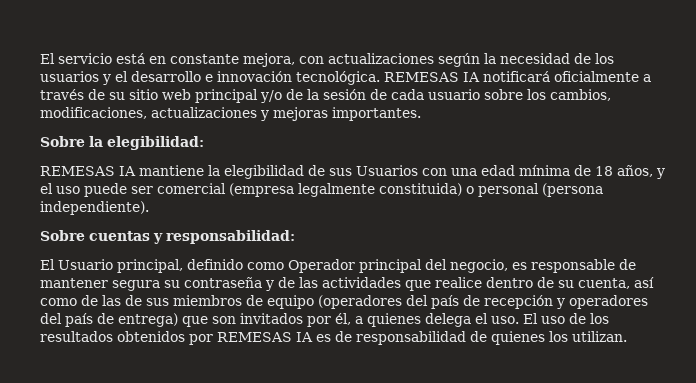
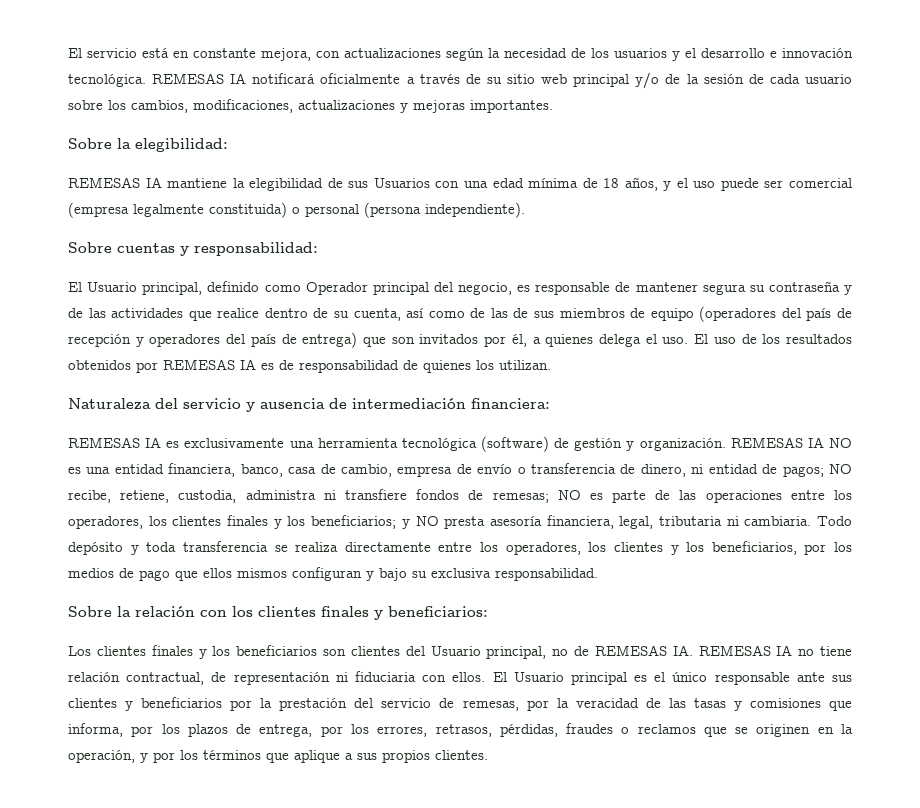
(627, 336) none -> [68,398,550,412] [68,436,852,452] [68,463,853,477] [68,489,852,503] [68,515,852,529] [68,541,852,555] [68,567,598,581] [68,606,488,620] [68,645,853,659] [68,671,852,685] [68,697,852,711] [68,723,854,737] [68,750,488,763] // Naturaleza del servicio y ausencia de intermediación financiera: // REMESAS IA es exclusivamente una herramienta tecnológica (software) de gestión y organización. REMESAS IA NO es una entidad financiera, banco, casa de cambio, empresa de envío o transferencia de dinero, ni entidad de pagos; NO recibe, retiene, custodia, administra ni transfiere fondos de remesas; NO es parte de las operaciones entre los operadores, los clientes finales y los beneficiarios; y NO presta asesoría financiera, legal, tributaria ni cambiaria. Todo depósito y toda transferencia se realiza directamente entre los operadores, los clientes y los beneficiarios, por los medios de pago que ellos mismos configuran y bajo su exclusiva responsabilidad. // Sobre la relación con los clientes finales y beneficiarios: // Los clientes finales y los beneficiarios son clientes del Usuario principal, no de REMESAS IA. REMESAS IA no tiene relación contractual, de representación ni fiduciaria con ellos. El Usuario principal es el único responsable ante sus clientes y beneficiarios por la prestación del servicio de remesas, por la veracidad de las tasas y comisiones que informa, por los plazos de entrega, por los errores, retrasos, pérdidas, fraudes o reclamos que se originen en la operación, y por los términos que aplique a sus propios clientes.

